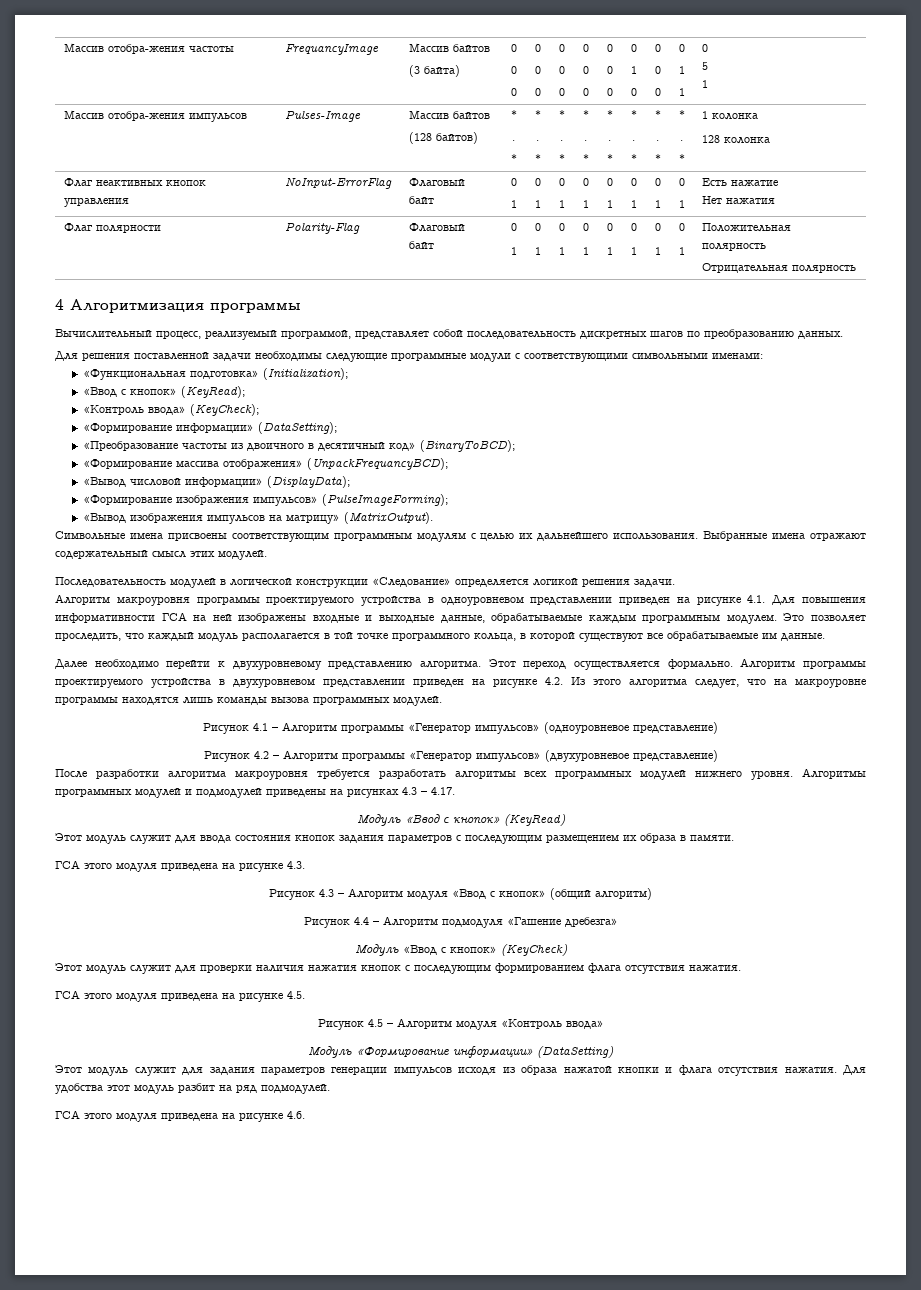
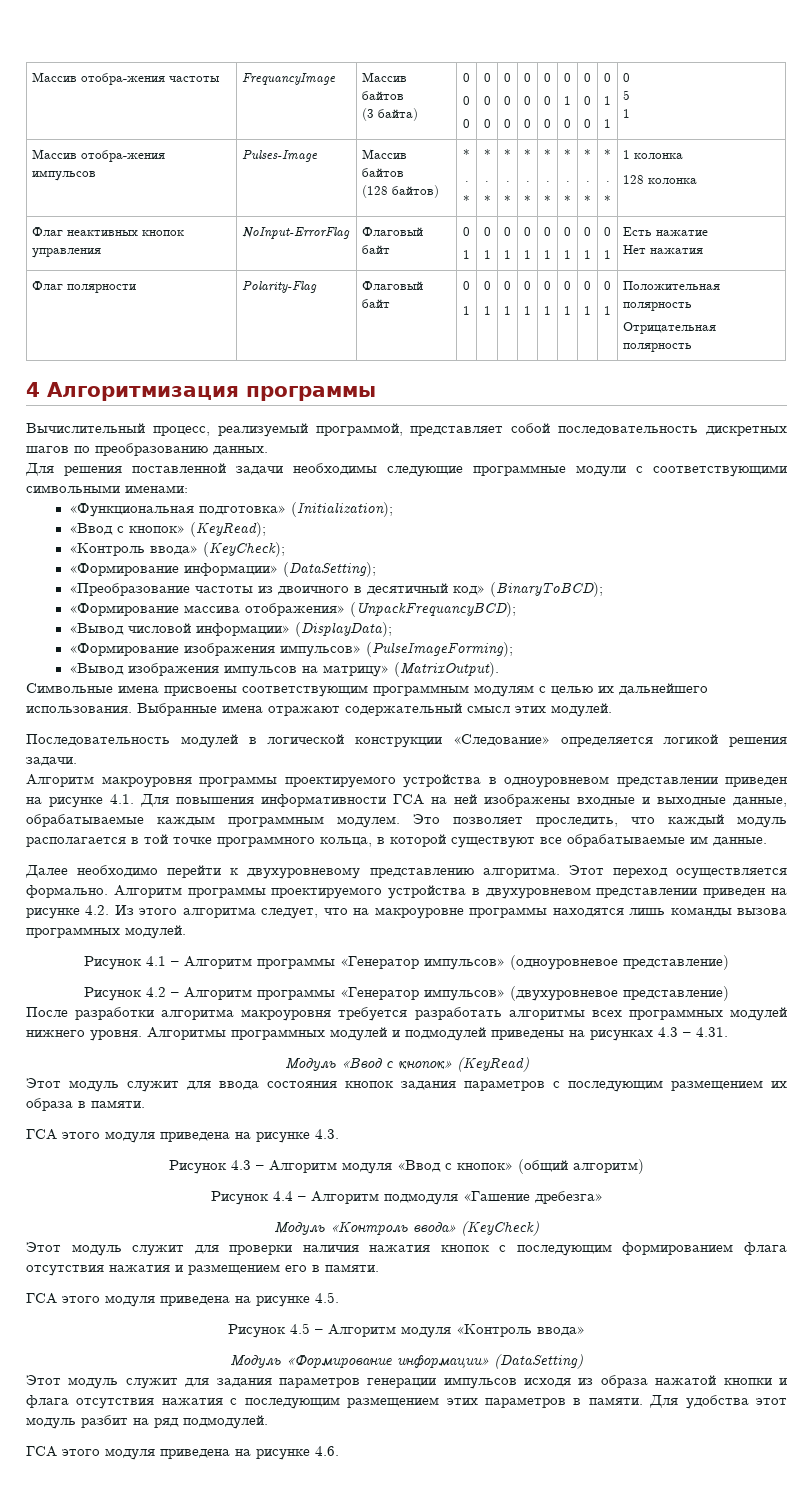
[431,787,455,795] 4.17. -> [696,1027,728,1037] 4.31.
[402,945,497,955] «Ввод с кнопок» -> [330,1221,456,1236] «Контроль ввода»
[689,965,741,972] нажатия. -> [109,1264,379,1275] нажатия и размещением его в памяти.
[784,1067,837,1074] нажатия. -> [161,1397,643,1409] нажатия с последующим размещением этих параметров в памяти.

